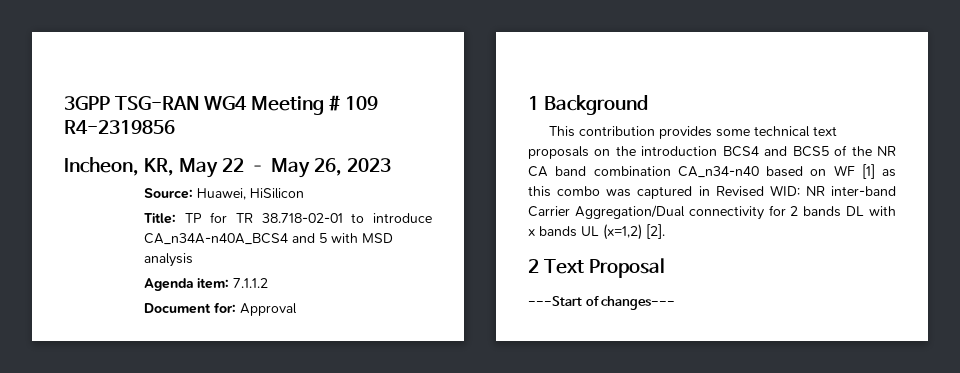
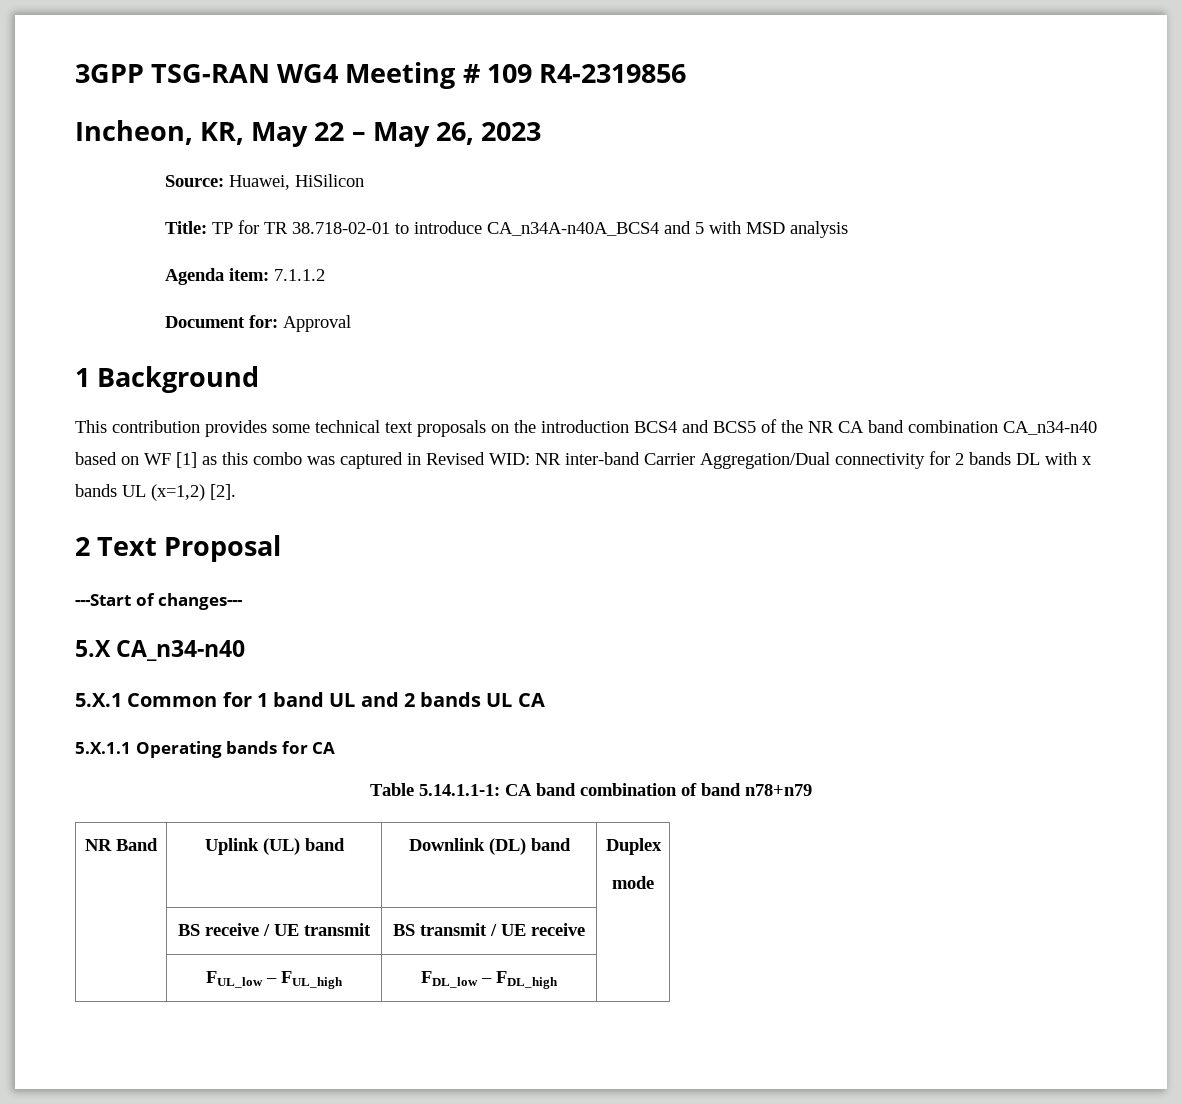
(676, 303) none -> [75,640,246,661] [75,692,545,707] [75,741,336,758] [370,783,812,796] [85,838,158,851] [204,838,345,855] [408,838,571,855] [605,838,662,855] [612,876,654,889] [178,923,371,936] [393,923,585,936] [206,971,343,989] [421,971,558,989] // 5.X CA_n34-n40 // 5.X.1 Common for 1 band UL and 2 bands UL CA // 5.X.1.1 Operating bands for CA // Table 5.14.1.1-1: CA band combination of band n78+n79 // NR Band | Uplink (UL) band | Downlink (DL) band | Duplex // mode // | BS receive / UE transmit | BS transmit / UE receive | // | FUL_low – FUL_high | FDL_low – FDL_high |

